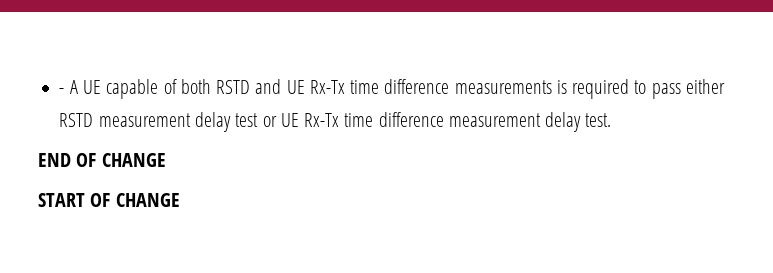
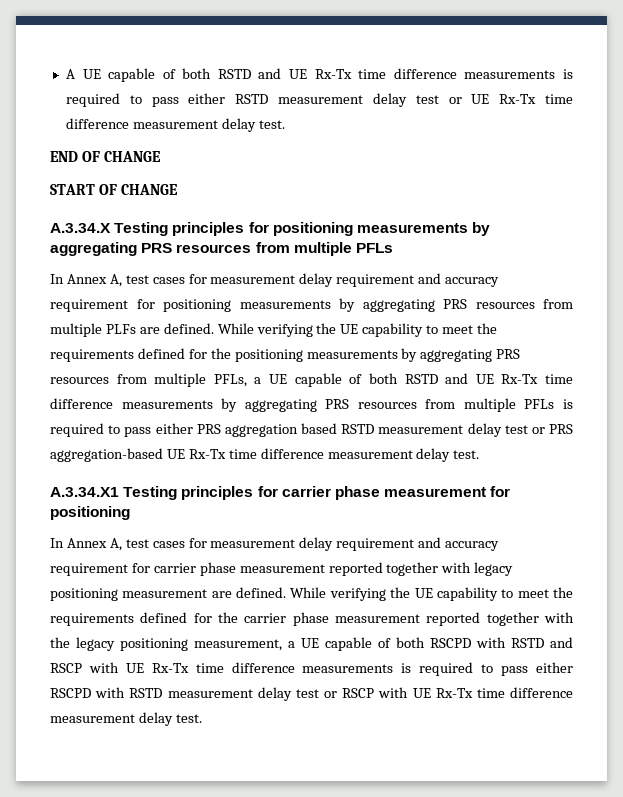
[59,88,65,94] - -> (65, 74) none
(180, 200) none -> [50,222,491,236] [50,242,393,256] [50,273,500,287] [50,298,573,312] [50,323,498,337] [50,348,521,362] [50,373,574,387] [50,398,573,412] [50,423,574,437] [50,448,480,462] [50,486,511,500] [50,506,130,520] [50,537,500,551] [50,562,514,576] [50,587,573,601] [50,612,574,626] [50,637,573,651] [50,662,574,676] [50,687,574,701] [50,712,202,726] // A.3.34.X Testing principles for positioning measurements by aggregating PRS resources from multiple PFLs // In Annex A, test cases for measurement delay requirement and accuracy requirement for positioning measurements by aggregating PRS resources from multiple PLFs are defined. While verifying the UE capability to meet the requirements defined for the positioning measurements by aggregating PRS resources from multiple PFLs, a UE capable of both RSTD and UE Rx-Tx time difference measurements by aggregating PRS resources from multiple PFLs is required to pass either PRS aggregation based RSTD measurement delay test or PRS aggregation-based UE Rx-Tx time difference measurement delay test. // A.3.34.X1 Testing principles for carrier phase measurement for positioning // In Annex A, test cases for measurement delay requirement and accuracy requirement for carrier phase measurement reported together with legacy positioning measurement are defined. While verifying the UE capability to meet the requirements defined for the carrier phase measurement reported together with the legacy positioning measurement, a UE capable of both RSCPD with RSTD and RSCP with UE Rx-Tx time difference measurements is required to pass either RSCPD with RSTD measurement delay test or RSCP with UE Rx-Tx time difference measurement delay test.

